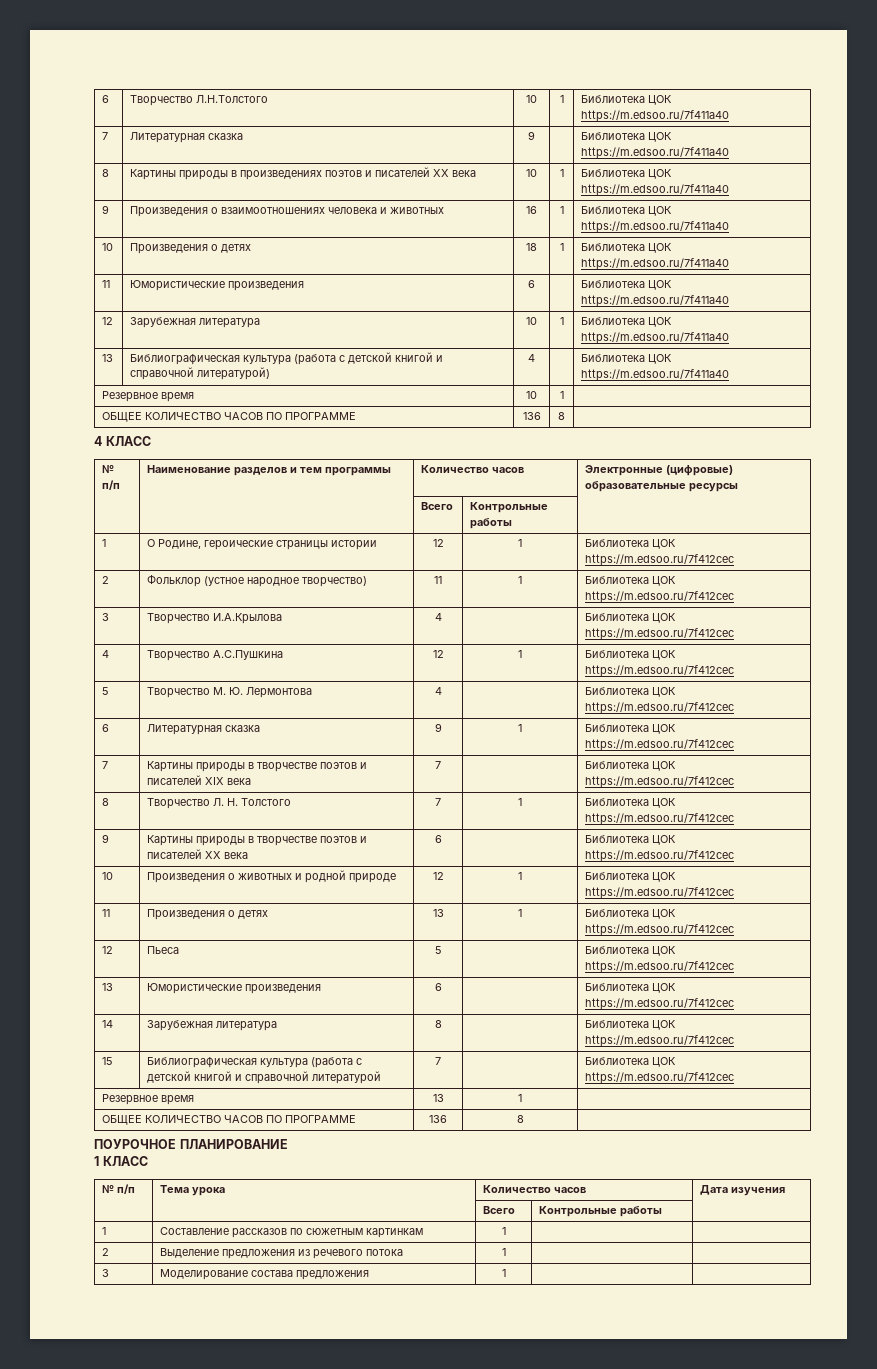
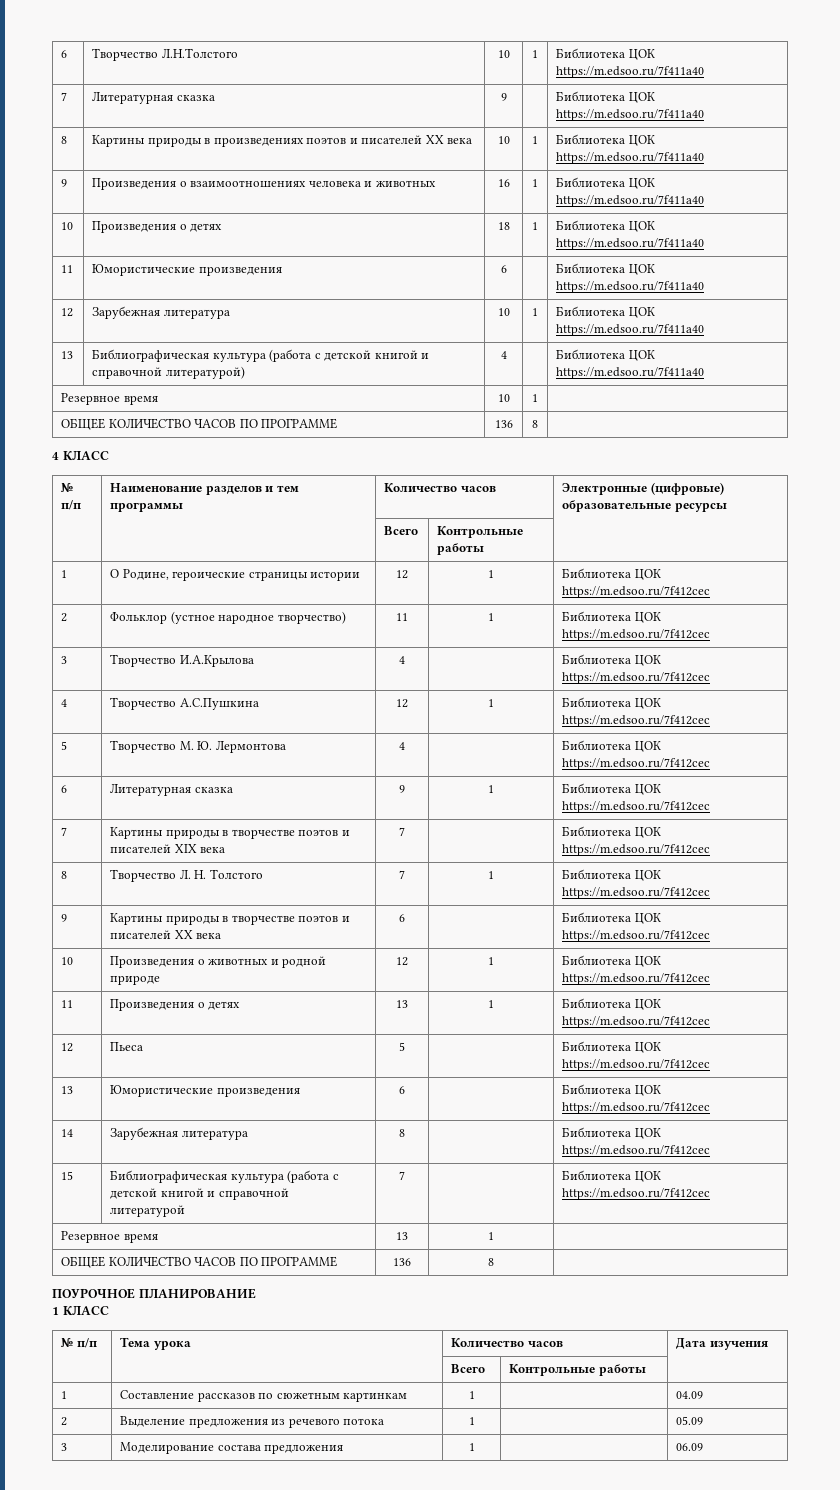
(506, 1231) none -> [676,1391,704,1399] 04.09
(506, 1252) none -> [676,1416,704,1425] 05.09
(506, 1273) none -> [676,1443,704,1451] 06.09

